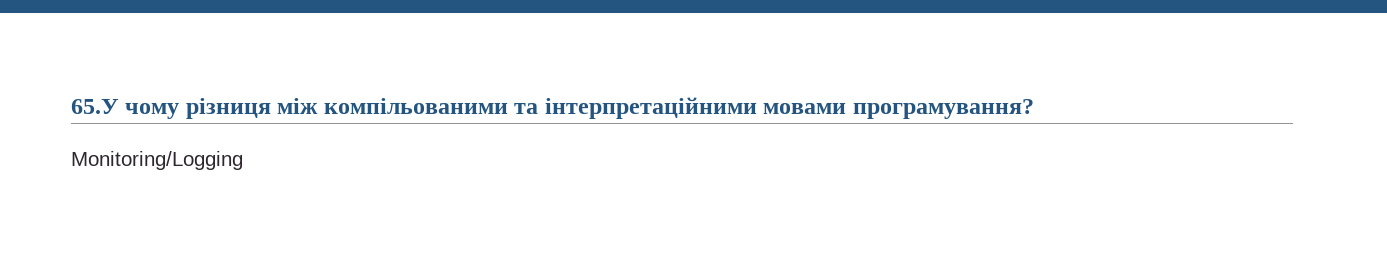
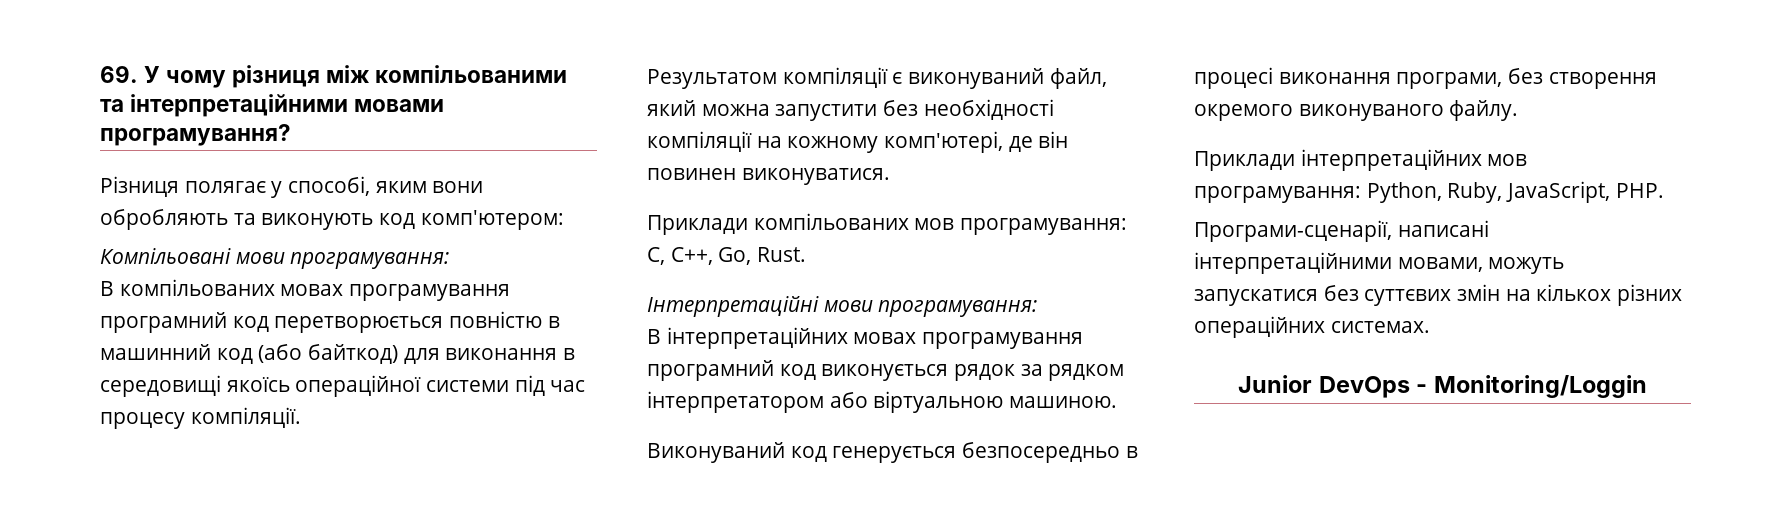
[71,99,119,114] 65.У -> [100,65,161,83] 69. У
[71,151,243,170] Monitoring/Logging -> [100,176,484,198] [100,209,564,230] [100,248,450,269] [100,279,511,301] [100,311,560,333] [100,344,576,364] [100,375,586,397] [100,407,301,429] [647,67,1107,89] [647,99,1054,121] [647,131,1069,153] [647,168,890,185] [647,213,1128,235] [647,247,807,265] [647,296,1038,317] [647,327,1084,349] [647,360,1125,381] [647,391,1118,413] [647,442,1138,463] [1194,67,1657,89] [1194,100,1519,121] [1194,149,1528,171] [1194,181,1664,203] [1194,220,1489,242] [1194,252,1565,274] [1194,284,1683,306] [1194,316,1430,338] [1238,375,1647,398] Різниця полягає у способі, яким вони обробляють та виконують код комп'ютером: // Компільовані мови програмування: // В компільованих мовах програмування програмний код перетворюється повністю в машинний код (або байткод) для виконання в середовищі якоїсь операційної системи під час процесу компіляції. // Результатом компіляції є виконуваний файл, який можна запустити без необхідності компіляції на кожному комп'ютері, де він повинен виконуватися. // Приклади компільованих мов програмування: C, C++, Go, Rust. // Інтерпретаційні мови програмування: // В інтерпретаційних мовах програмування програмний код виконується рядок за рядком інтерпретатором або віртуальною машиною. // Виконуваний код генерується безпосередньо в процесі виконання програми, без створення окремого виконуваного файлу. // Приклади інтерпретаційних мов програмування: Python, Ruby, JavaScript, PHP. // Програми-сценарії, написані інтерпретаційними мовами, можуть запускатися без суттєвих змін на кількох різних операційних системах. // Junior DevOps - Monitoring/Loggin

